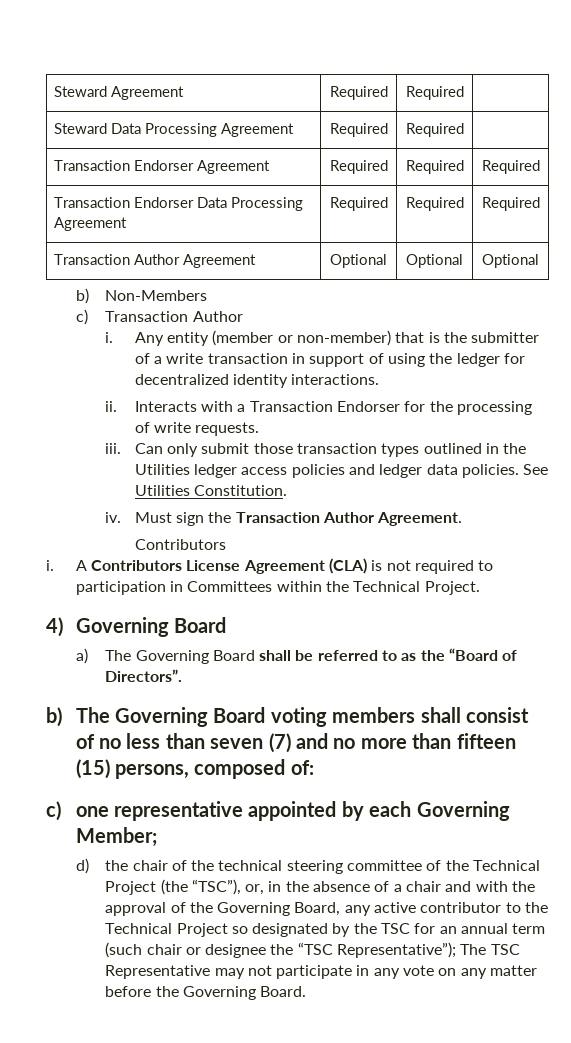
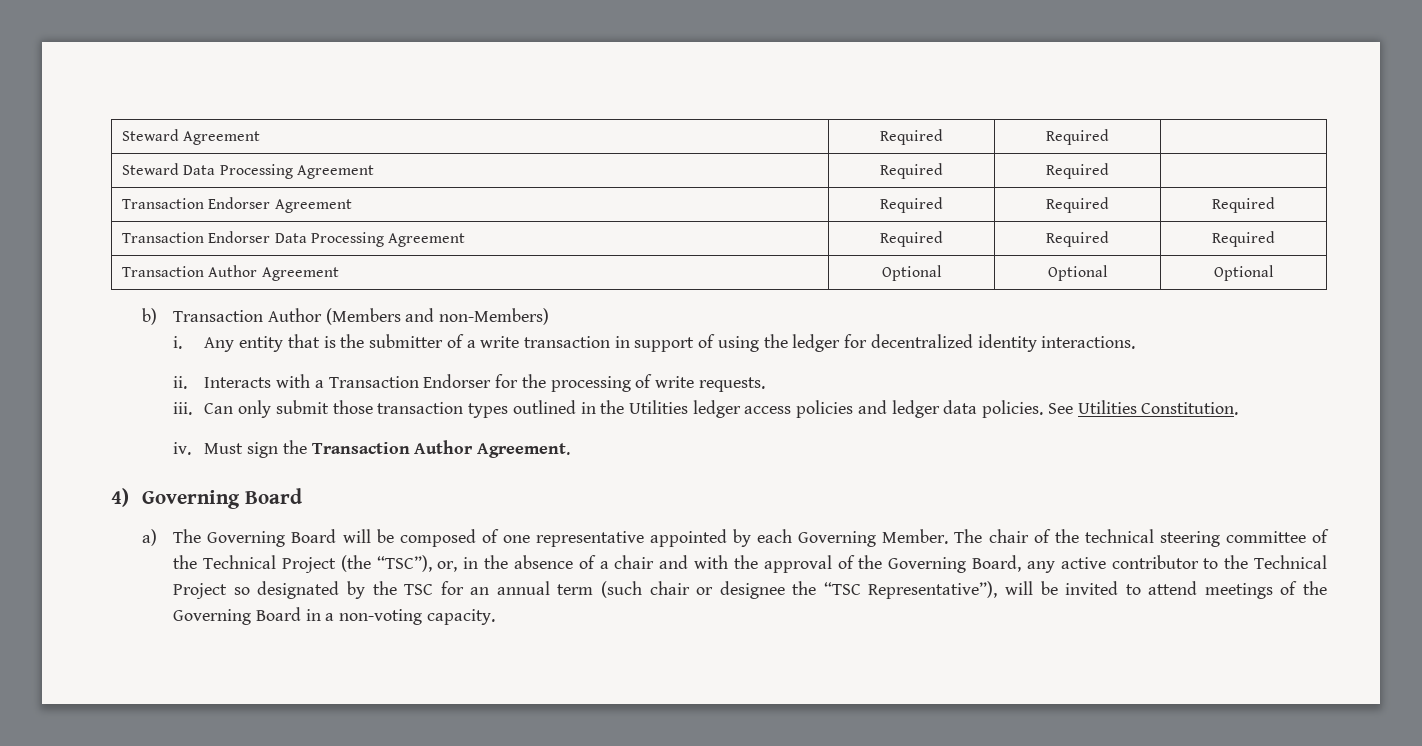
[105,290,208,301] [75,309,243,325] Non-Members // c) Transaction Author -> [173,308,550,325] Transaction Author (Members and non-Members)
[212,330,392,346] (member or non-member) -> (284, 344) none
[134,539,226,550] [46,558,494,574] [75,581,480,595] // Contributors // i. A Contributors License Agreement (CLA) is not required to participation in Committees within the Technical Project. -> (571, 450) none
[259,648,518,661] [105,669,183,682] [46,707,530,727] [75,733,516,753] [75,759,314,779] [46,801,61,821] shall be referred to as the “Board of Directors”. // b) The Governing Board voting members shall consist of no less than seven (7) and no more than fifteen (15) persons, composed of: // c) -> [342,529,499,547] will be composed of
[75,827,157,847] [75,858,129,874] Member; // d) the -> [882,529,983,544] Member. The
[337,942,520,958] [105,965,538,979] [105,986,307,1000] Representative”); The TSC Representative may not participate in any vote on any matter before the Governing Board. -> [868,581,1327,599] [173,607,495,625] Representative”), will be invited to attend meetings of the Governing Board in a non-voting capacity.

